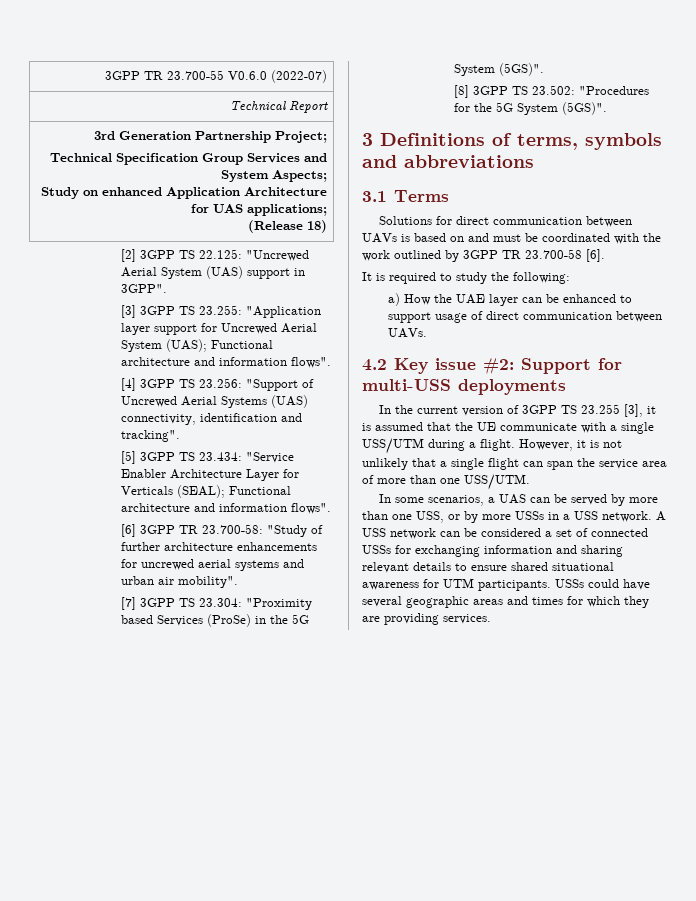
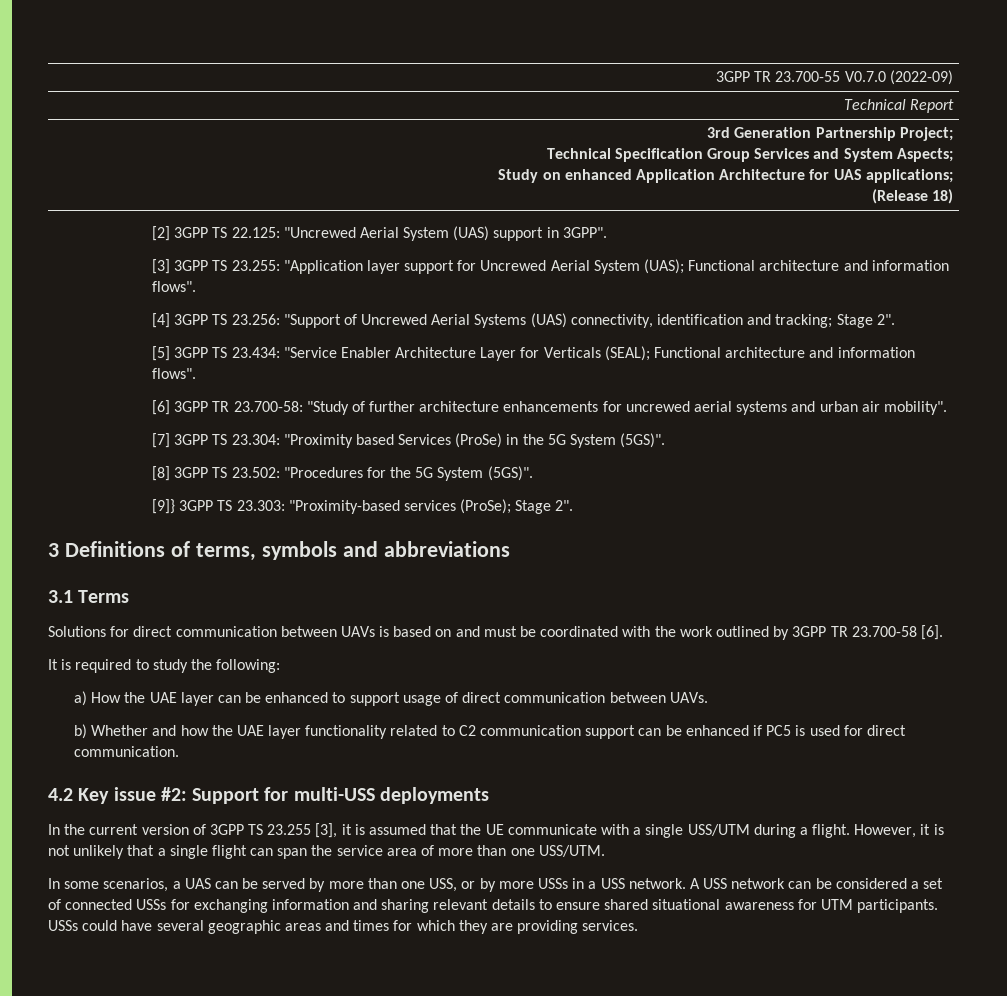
[227,70,327,83] V0.6.0 (2022-07) -> [844,70,953,85] V0.7.0 (2022-09)
[120,430,180,442] tracking". -> [775,314,895,328] tracking; Stage 2".
(607, 108) none -> [151,499,574,514] // [9]} 3GPP TS 23.303: "Proximity-based services (ProSe); Stage 2".
(427, 333) none -> [73,724,906,739] [73,746,179,757] // b) Whether and how the UAE layer functionality related to C2 communication support can be enhanced if PC5 is used for direct communication.

